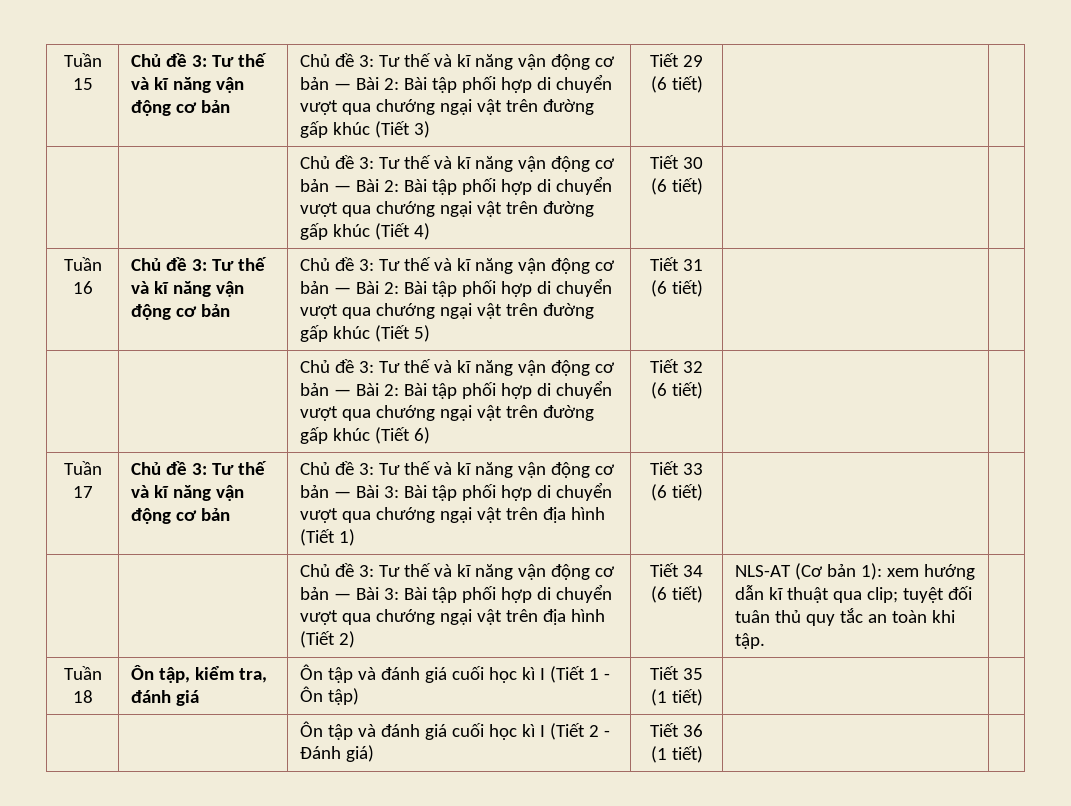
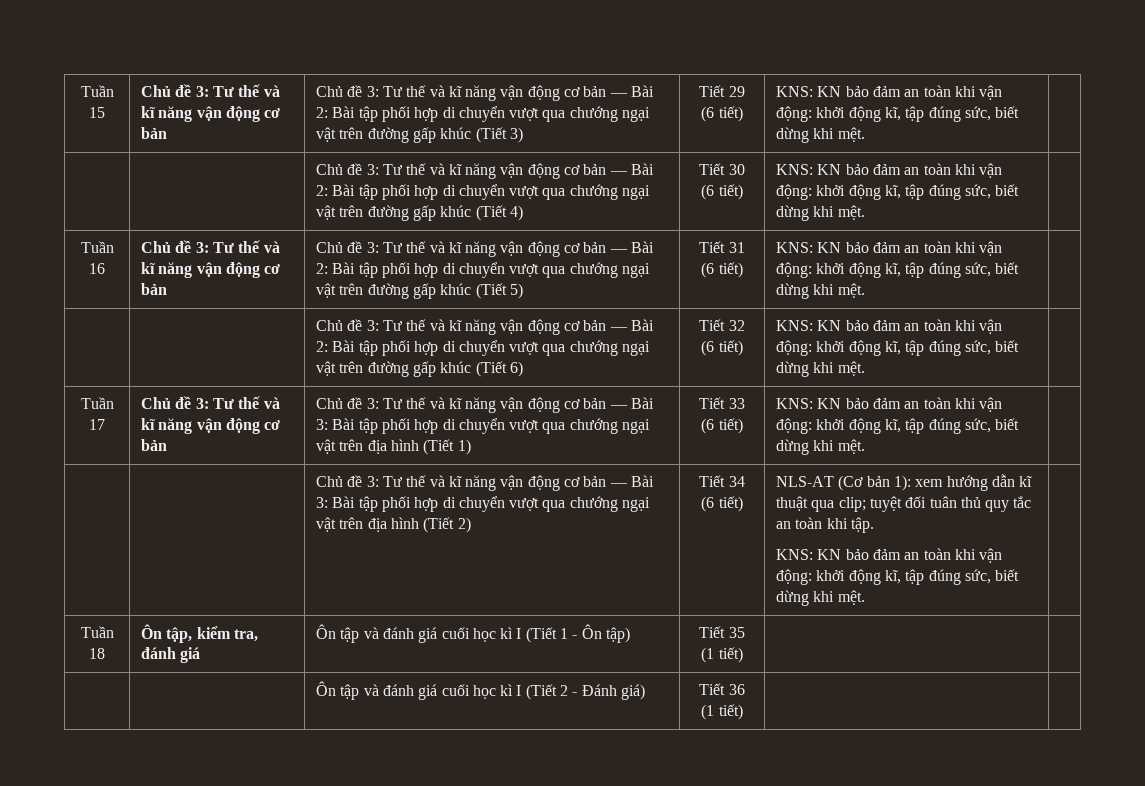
(703, 84) none -> [775,85,1003,100] [775,106,1020,122] [775,127,865,143] KNS: KN bảo đảm an toàn khi vận động: khởi động kĩ, tập đúng sức, biết dừng khi mệt.
(703, 186) none -> [775,163,1003,178] [775,184,1020,200] [775,205,865,221] KNS: KN bảo đảm an toàn khi vận động: khởi động kĩ, tập đúng sức, biết dừng khi mệt.
(703, 288) none -> [775,241,1003,256] [775,262,1020,278] [775,283,865,299] KNS: KN bảo đảm an toàn khi vận động: khởi động kĩ, tập đúng sức, biết dừng khi mệt.
(703, 390) none -> [775,319,1003,334] [775,340,1020,356] [775,361,865,377] KNS: KN bảo đảm an toàn khi vận động: khởi động kĩ, tập đúng sức, biết dừng khi mệt.
(703, 492) none -> [775,397,1003,412] [775,418,1020,434] [775,439,865,455] KNS: KN bảo đảm an toàn khi vận động: khởi động kĩ, tập đúng sức, biết dừng khi mệt.
(765, 641) none -> [775,548,1003,563] [775,569,1020,585] [775,590,865,606] // KNS: KN bảo đảm an toàn khi vận động: khởi động kĩ, tập đúng sức, biết dừng khi mệt.

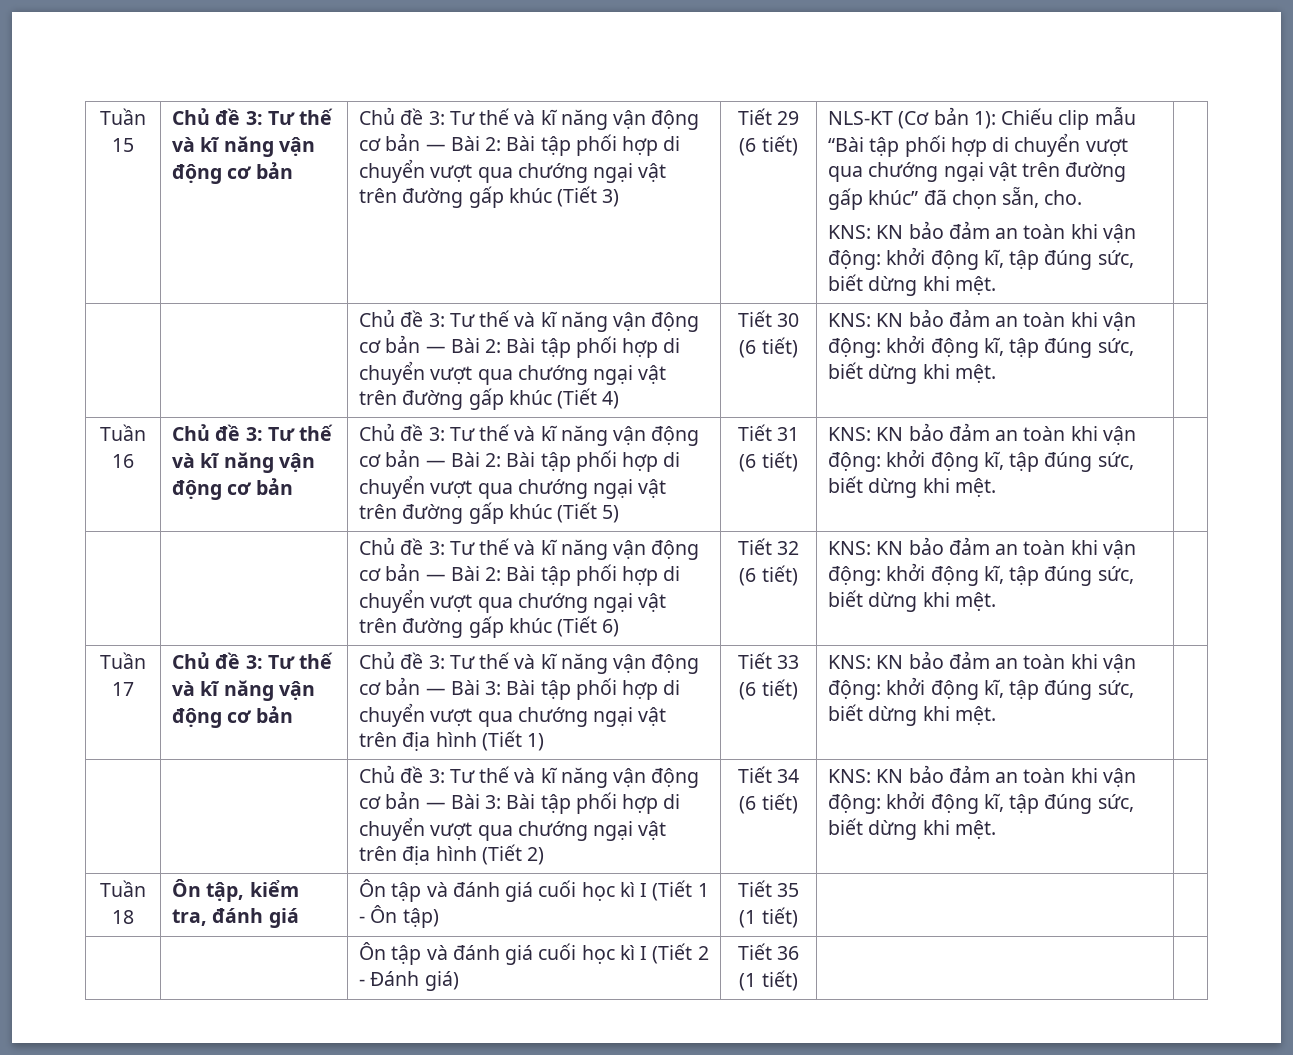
(743, 114) none -> [828,107,1136,130] [828,133,1128,157] [828,162,1127,182] [828,186,1083,210] NLS-KT (Cơ bản 1): Chiếu clip mẫu “Bài tập phối hợp di chuyển vượt qua chướng ngại vật trên đường gấp khúc” đã chọn sẵn, cho. //
[775,474,1033,491] [775,496,1032,512] [775,517,874,533] NLS-AT (Cơ bản 1): xem hướng dẫn kĩ thuật qua clip; tuyệt đối tuân thủ quy tắc an toàn khi tập. // -> (798, 803) none

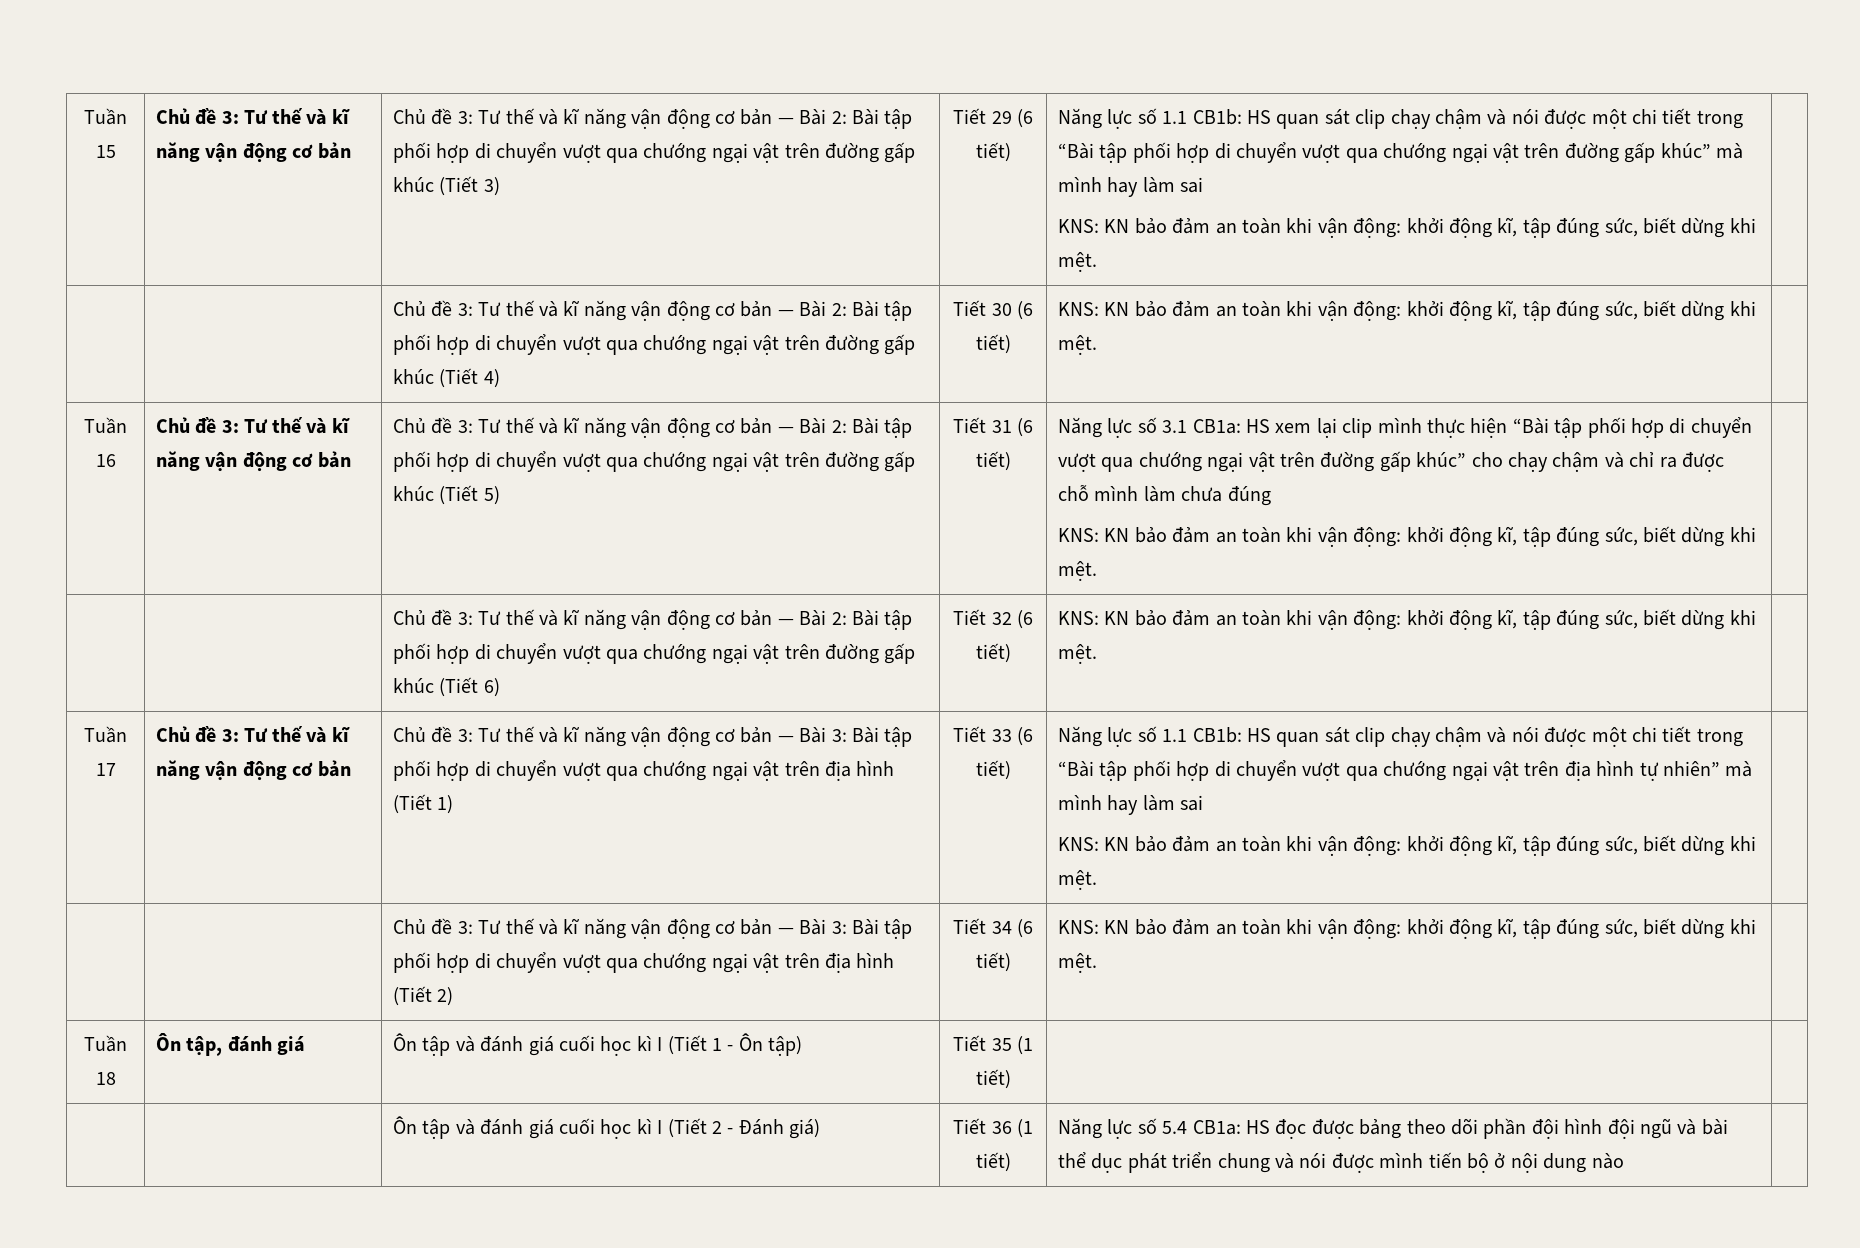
[828,107,1136,130] NLS-KT (Cơ bản 1): Chiếu clip mẫu -> [1057,108,1743,129] Năng lực số 1.1 CB1b: HS quan sát clip chạy chậm và nói được một chi tiết trong
[923,186,1083,209] đã chọn sẵn, cho. -> [1715,143,1743,159] [1057,177,1204,197] mà mình hay làm sai
(798, 461) none -> [1057,417,1752,438] [1057,451,1724,472] [1057,485,1271,506] Năng lực số 3.1 CB1a: HS xem lại clip mình thực hiện “Bài tập phối hợp di chuyển vượt qua chướng ngại vật trên đường gấp khúc” cho chạy chậm và chỉ ra được chỗ mình làm chưa đúng //
(798, 689) none -> [1057,726,1743,747] [1057,760,1753,781] [1057,795,1204,815] Năng lực số 1.1 CB1b: HS quan sát clip chạy chậm và nói được một chi tiết trong “Bài tập phối hợp di chuyển vượt qua chướng ngại vật trên địa hình tự nhiên” mà mình hay làm sai //
[249,880,299,897] [172,909,208,926] kiểm tra, -> (223, 1046) none
(798, 980) none -> [1057,1118,1728,1139] [1057,1152,1624,1173] Năng lực số 5.4 CB1a: HS đọc được bảng theo dõi phần đội hình đội ngũ và bài thể dục phát triển chung và nói được mình tiến bộ ở nội dung nào

